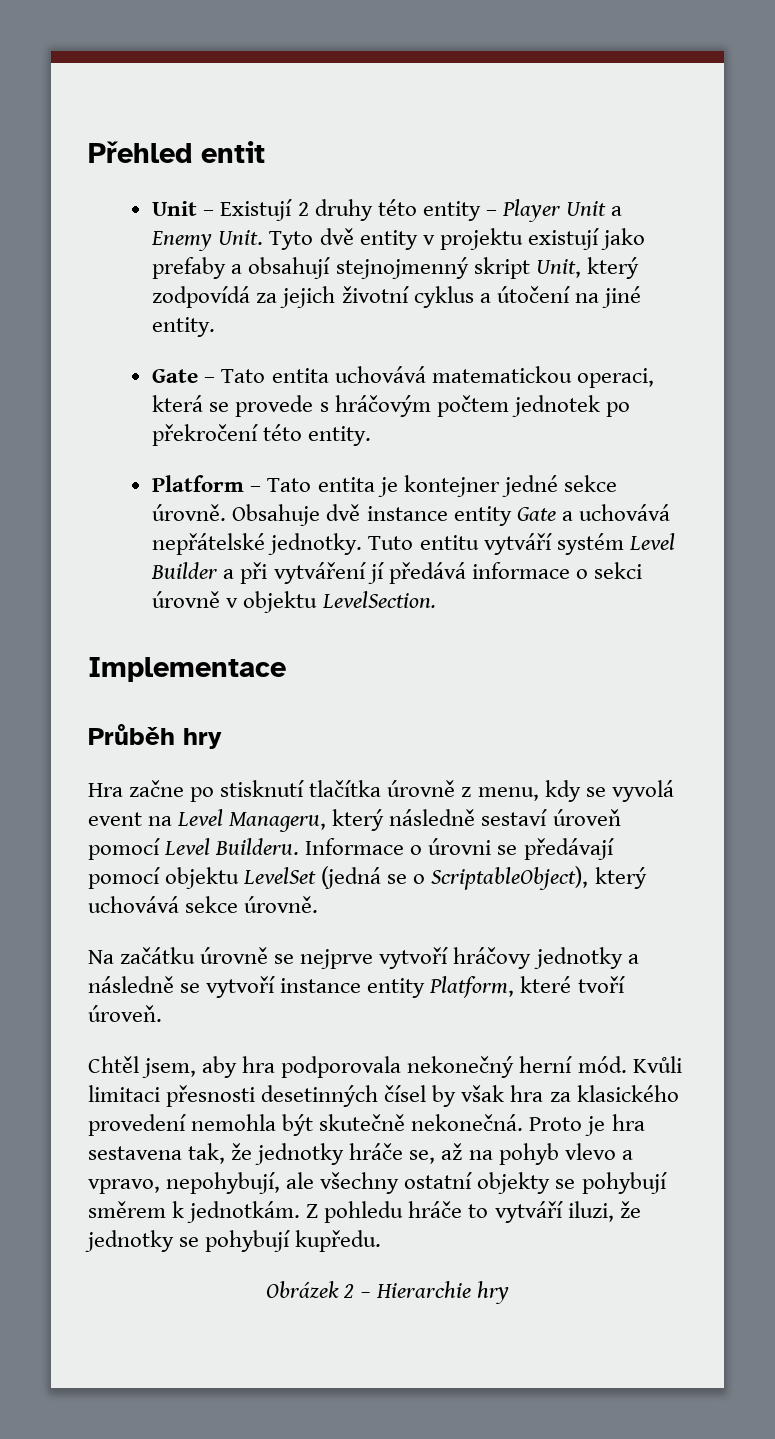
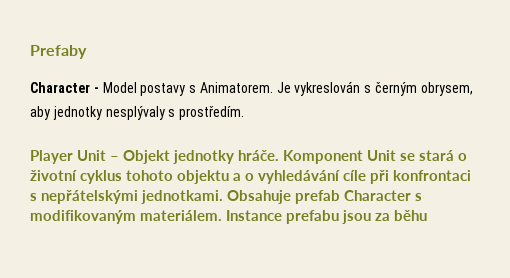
[88,141,265,163] [152,199,623,222] [151,228,645,251] [152,257,639,279] [152,286,641,308] [152,317,216,337] [152,366,654,388] [152,395,630,417] [152,424,372,446] [152,475,617,497] [152,504,670,526] [152,533,675,555] [151,562,642,584] [152,591,436,613] [88,657,286,682] [88,724,222,749] [88,780,674,802] [88,809,621,832] [88,838,614,860] [88,866,647,890] [88,896,319,913] [88,947,639,969] [88,976,625,998] [88,1005,162,1022] [88,1056,682,1078] [88,1085,679,1107] [88,1114,645,1136] [88,1143,633,1165] [88,1172,667,1194] [88,1201,641,1223] [85,1230,382,1252] [266,1281,509,1304] Přehled entit // Unit – Existují 2 druhy této entity – Player Unit a Enemy Unit. Tyto dvě entity v projektu existují jako prefaby a obsahují stejnojmenný skript Unit, který zodpovídá za jejich životní cyklus a útočení na jiné entity. // Gate – Tato entita uchovává matematickou operaci, která se provede s hráčovým počtem jednotek po překročení této entity. // Platform – Tato entita je kontejner jedné sekce úrovně. Obsahuje dvě instance entity Gate a uchovává nepřátelské jednotky. Tuto entitu vytváří systém Level Builder a při vytváření jí předává informace o sekci úrovně v objektu LevelSection. // Implementace // Průběh hry // Hra začne po stisknutí tlačítka úrovně z menu, kdy se vyvolá event na Level Manageru, který následně sestaví úroveň pomocí Level Builderu. Informace o úrovni se předávají pomocí objektu LevelSet (jedná se o ScriptableObject), který uchovává sekce úrovně. // Na začátku úrovně se nejprve vytvoří hráčovy jednotky a následně se vytvoří instance entity Platform, které tvoří úroveň. // Chtěl jsem, aby hra podporovala nekonečný herní mód. Kvůli limitaci přesnosti desetinných čísel by však hra za klasického provedení nemohla být skutečně nekonečná. Proto je hra sestavena tak, že jednotky hráče se, až na pohyb vlevo a vpravo, nepohybují, ale všechny ostatní objekty se pohybují směrem k jednotkám. Z pohledu hráče to vytváří iluzi, že jednotky se pohybují kupředu. // Obrázek 2 – Hierarchie hry -> [30,45,87,59] [30,81,473,96] [30,106,245,120] [30,150,467,164] [30,170,471,184] [30,190,422,204] [30,210,427,224] Prefaby // Character - Model postavy s Animatorem. Je vykreslován s černým obrysem, aby jednotky nesplývaly s prostředím. // Player Unit – Objekt jednotky hráče. Komponent Unit se stará o životní cyklus tohoto objektu a o vyhledávání cíle při konfrontaci s nepřátelskými jednotkami. Obsahuje prefab Character s modifikovaným materiálem. Instance prefabu jsou za běhu

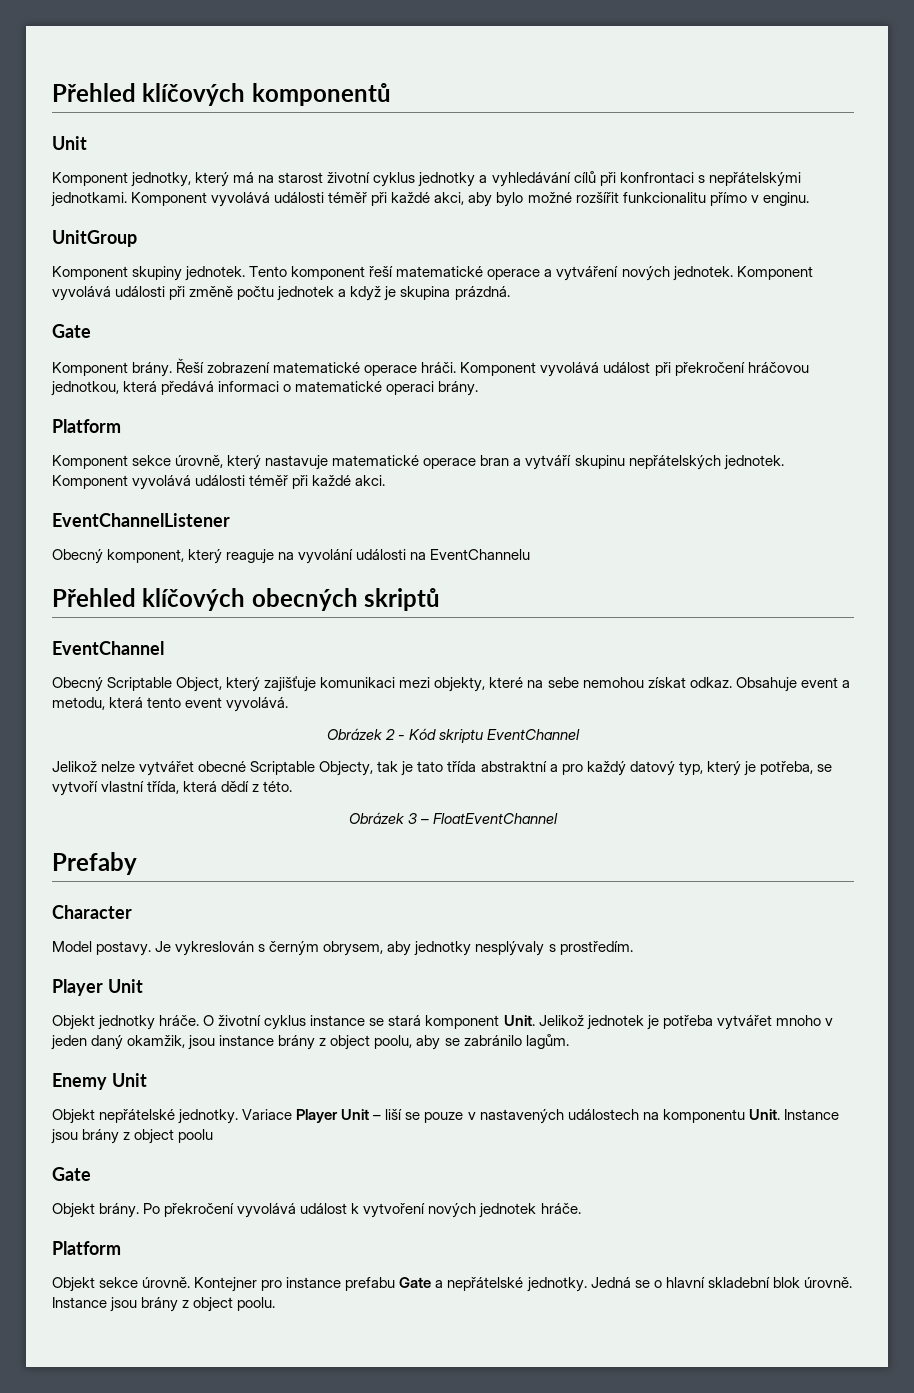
[30,45,87,59] [30,82,273,96] Prefaby // Character - Model postavy s Animatorem. -> [52,83,391,106] [52,136,87,150] [52,171,801,187] [51,192,809,207] [52,230,137,247] [52,266,813,281] [52,286,510,301] [52,324,91,338] [52,358,809,377] [51,381,479,396] [52,419,121,433] [52,455,784,470] [52,475,386,490] [52,513,230,527] [52,549,531,564] [52,588,441,611] [52,641,164,655] [52,676,850,692] [52,697,289,712] [327,728,580,743] [52,761,832,776] [52,781,293,796] [348,812,559,824] [52,852,137,875] [52,905,132,919] [52,941,152,956] Přehled klíčových komponentů // Unit // Komponent jednotky, který má na starost životní cyklus jednotky a vyhledávání cílů při konfrontaci s nepřátelskými jednotkami. Komponent vyvolává události téměř při každé akci, aby bylo možné rozšířit funkcionalitu přímo v enginu. // UnitGroup // Komponent skupiny jednotek. Tento komponent řeší matematické operace a vytváření nových jednotek. Komponent vyvolává události při změně počtu jednotek a když je skupina prázdná. // Gate // Komponent brány. Řeší zobrazení matematické operace hráči. Komponent vyvolává událost při překročení hráčovou jednotkou, která předává informaci o matematické operaci brány. // Platform // Komponent sekce úrovně, který nastavuje matematické operace bran a vytváří skupinu nepřátelských jednotek. Komponent vyvolává události téměř při každé akci. // EventChannelListener // Obecný komponent, který reaguje na vyvolání události na EventChannelu // Přehled klíčových obecných skriptů // EventChannel // Obecný Scriptable Object, který zajišťuje komunikaci mezi objekty, které na sebe nemohou získat odkaz. Obsahuje event a metodu, která tento event vyvolává. // Obrázek 2 - Kód skriptu EventChannel // Jelikož nelze vytvářet obecné Scriptable Objecty, tak je tato třída abstraktní a pro každý datový typ, který je potřeba, se vytvoří vlastní třída, která dědí z této. // Obrázek 3 – FloatEventChannel // Prefaby // Character // Model postavy.
[110,156,119,161] – -> (143, 986) //
[283,150,467,164] [30,170,471,184] [30,190,422,204] [30,210,427,224] Komponent Unit se stará o životní cyklus tohoto objektu a o vyhledávání cíle při konfrontaci s nepřátelskými jednotkami. Obsahuje prefab Character s modifikovaným materiálem. Instance prefabu jsou za běhu -> [203,1015,833,1030] [51,1034,569,1050] [52,1073,147,1090] [52,1109,839,1124] [51,1129,214,1144] [52,1167,91,1181] [52,1203,581,1218] [52,1241,121,1255] [52,1277,852,1292] [52,1297,276,1312] O životní cyklus instance se stará komponent Unit. Jelikož jednotek je potřeba vytvářet mnoho v jeden daný okamžik, jsou instance brány z object poolu, aby se zabránilo lagům. // Enemy Unit // Objekt nepřátelské jednotky. Variace Player Unit – liší se pouze v nastavených událostech na komponentu Unit. Instance jsou brány z object poolu // Gate // Objekt brány. Po překročení vyvolává událost k vytvoření nových jednotek hráče. // Platform // Objekt sekce úrovně. Kontejner pro instance prefabu Gate a nepřátelské jednotky. Jedná se o hlavní skladební blok úrovně. Instance jsou brány z object poolu.

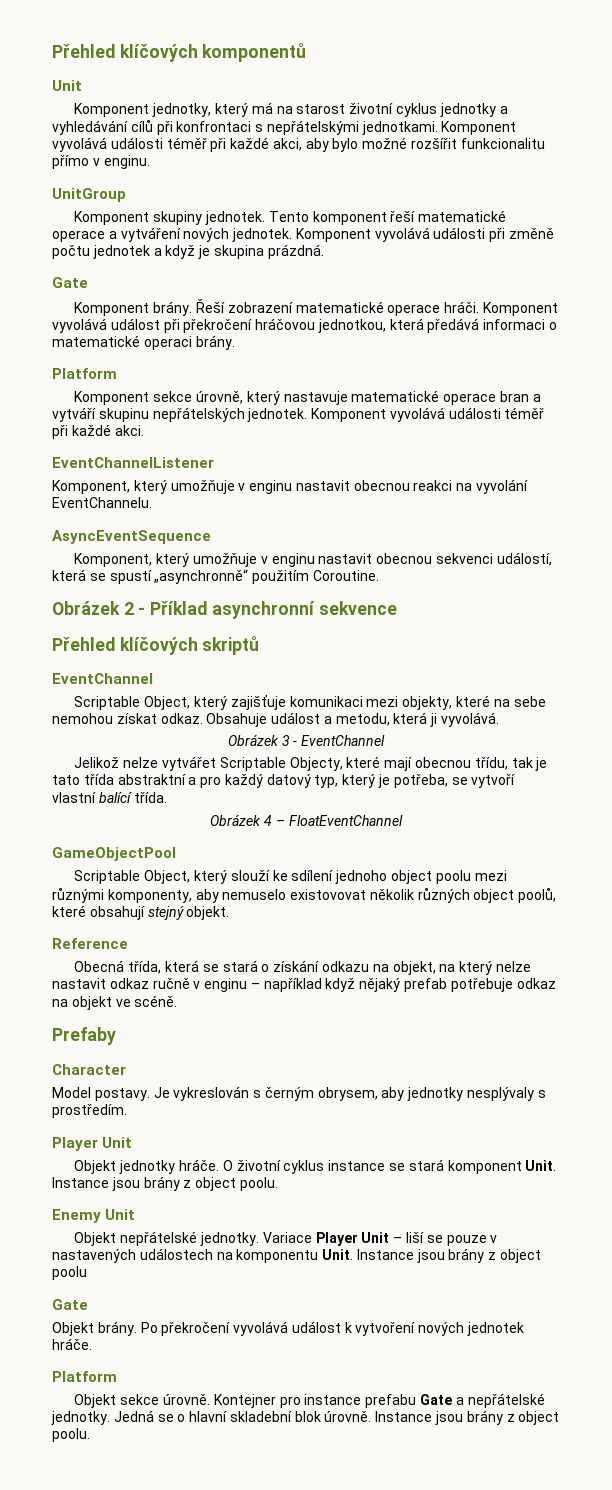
[52,549,531,564] [52,588,358,611] Obecný komponent, který reaguje na vyvolání události na EventChannelu // Přehled klíčových obecných -> [52,479,529,494] [52,497,152,508] [52,530,211,544] [74,552,552,567] [52,569,379,584] [52,601,397,619] [52,637,198,655] Komponent, který umožňuje v enginu nastavit obecnou reakci na vyvolání EventChannelu. // AsyncEventSequence // Komponent, který umožňuje v enginu nastavit obecnou sekvenci událostí, která se spustí „asynchronně“ použitím Coroutine. // Obrázek 2 - Příklad asynchronní sekvence // Přehled klíčových
[52,677,103,692] Obecný -> (153, 678) none
[800,677,838,688] event -> [271,712,321,724] událost
[147,697,223,708] tento event -> [430,713,438,727] ji
[385,728,483,743] 2 - Kód skriptu -> [281,735,298,746] 3 -
[198,761,247,772] obecné -> (217, 763) none
(374, 768) none -> [346,756,508,771] které mají obecnou třídu,
[147,781,293,794] [348,812,559,824] třída, která dědí z této. // Obrázek 3 – FloatEventChannel -> [98,792,167,803] [210,814,403,826] [52,847,176,861] [74,870,507,884] [52,887,557,903] [52,905,230,920] [52,938,128,949] [74,960,531,975] [52,978,556,992] [52,995,178,1010] balící třída. // Obrázek 4 – FloatEventChannel // GameObjectPool // Scriptable Object, který slouží ke sdílení jednoho object poolu mezi různými komponenty, aby nemuselo existovovat několik různých object poolů, které obsahují stejný objekt. // Reference // Obecná třída, která se stará o získání odkazu na objekt, na který nelze nastavit odkaz ručně v enginu – například když nějaký prefab potřebuje odkaz na objekt ve scéně.
[538,1015,833,1030] [51,1034,569,1050] Jelikož jednotek je potřeba vytvářet mnoho v jeden daný okamžik, jsou instance brány z object poolu, aby se zabránilo lagům. -> [52,1176,278,1191] Instance jsou brány z object poolu.

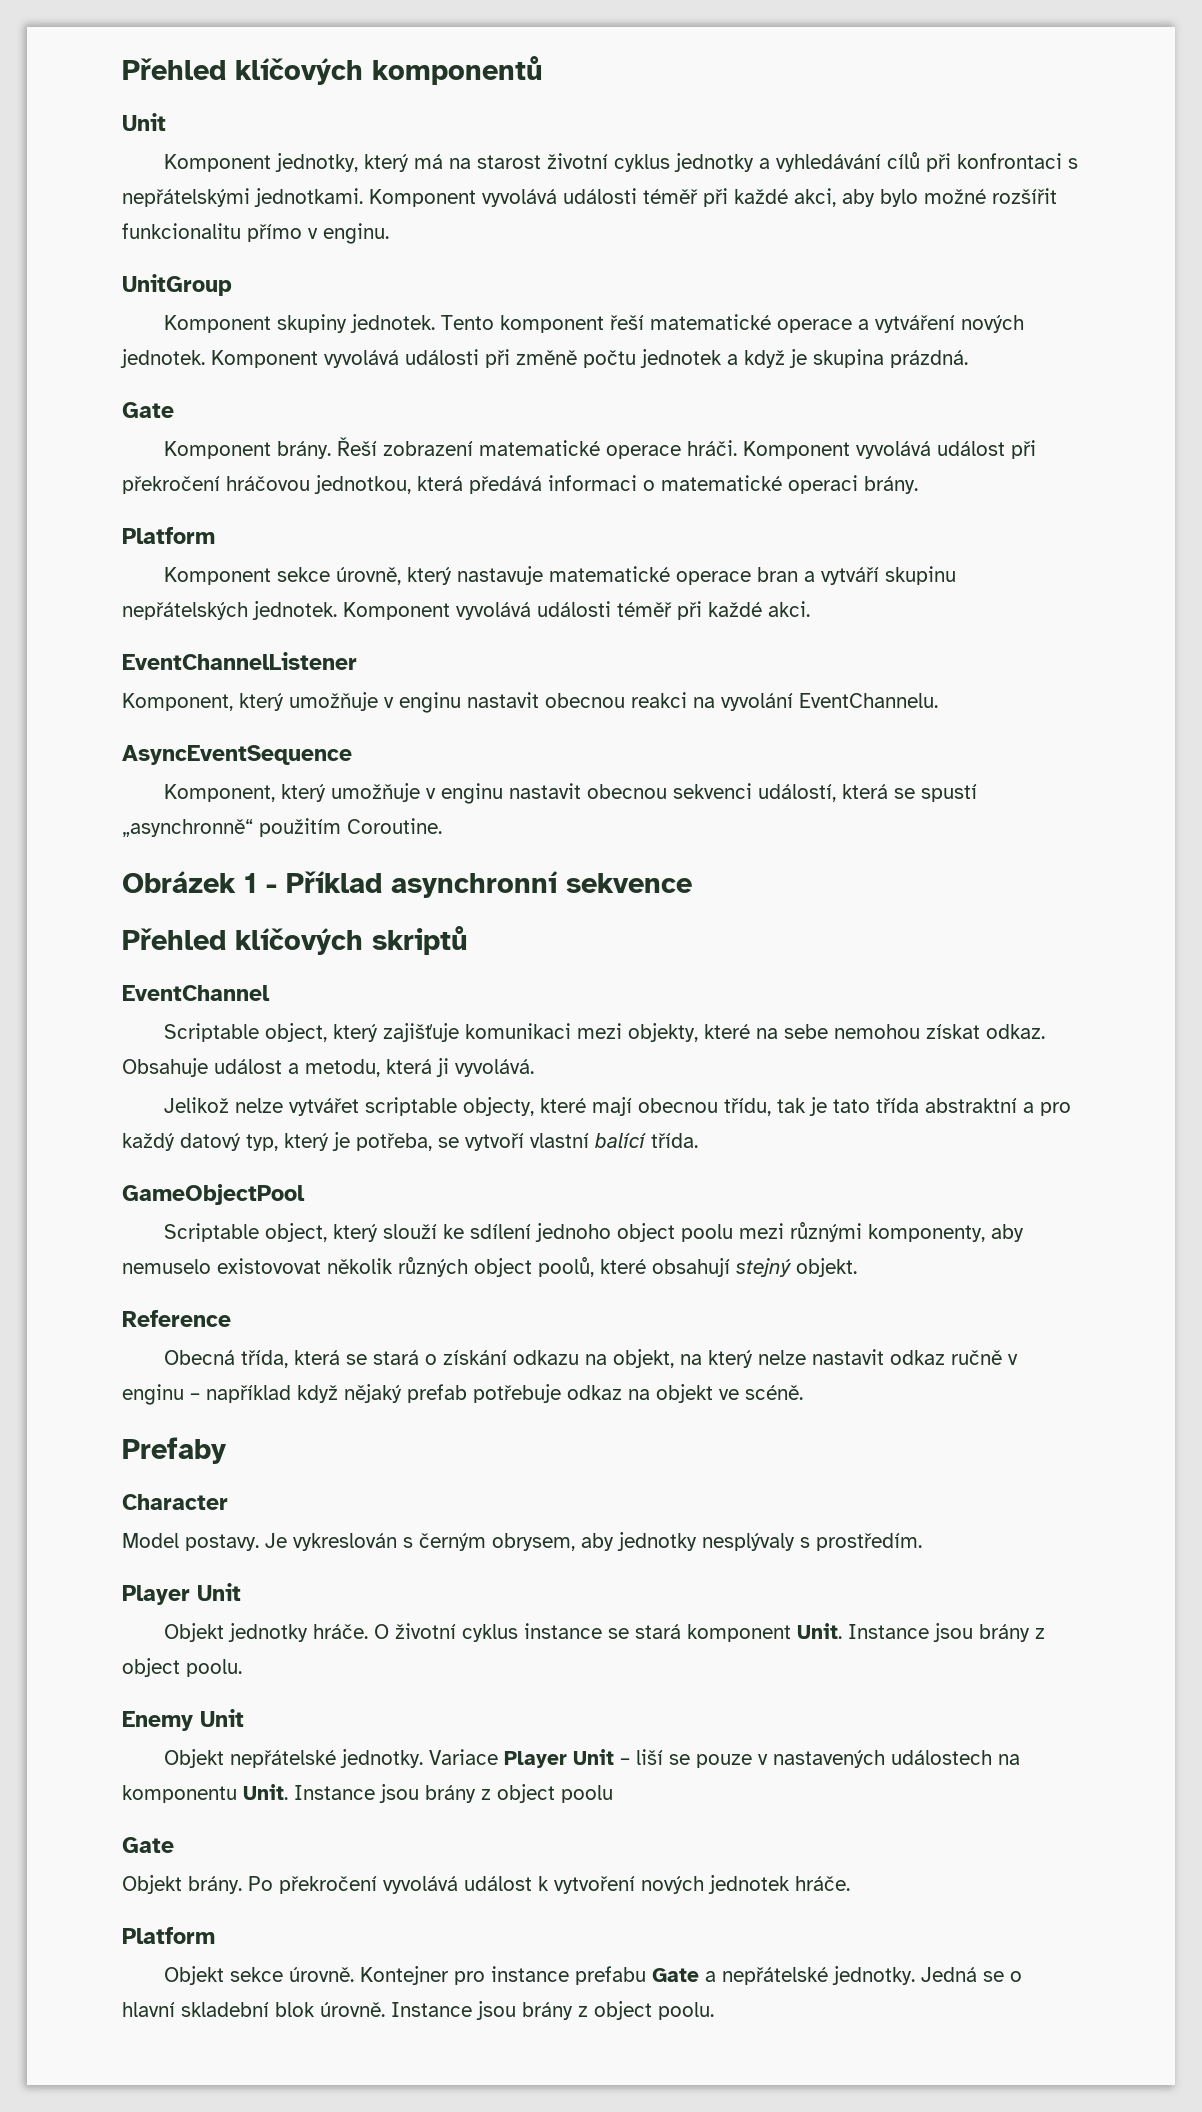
[123,602,134,615] 2 -> [244,873,257,893] 1
[144,696,191,710] Object, -> [265,1023,328,1042] object,
[227,734,386,746] // Obrázek 3 - EventChannel -> (534, 1068) none
[219,757,343,771] Scriptable Objecty, -> [365,1097,535,1116] scriptable objecty,
[210,814,403,826] // Obrázek 4 – FloatEventChannel -> (698, 1140) none
[144,870,191,884] Object, -> [265,1223,328,1242] object,

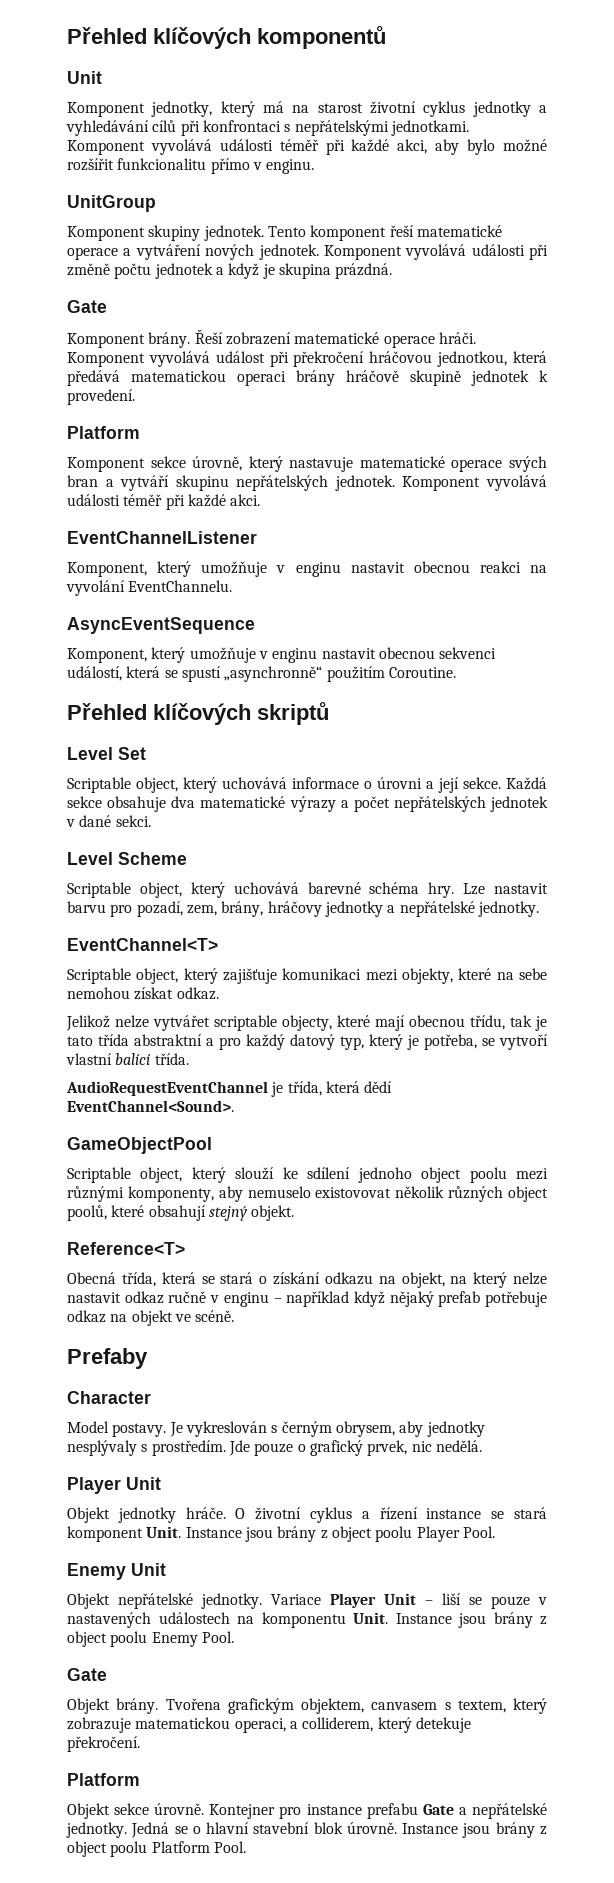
[548,475,918,494] informaci o matematické operaci brány. -> [131,370,548,386] [67,389,135,405] matematickou operaci brány hráčově skupině jednotek k provedení.
(752, 578) none -> [509,456,547,472] svých
[122,871,692,898] [122,926,468,955] [122,985,270,1001] Obrázek 1 - Příklad asynchronní sekvence // Přehled klíčových skriptů // EventChannel -> [67,702,329,725] [67,747,146,760] [67,777,547,793] [67,796,548,812] [66,815,151,827] [67,852,187,865] [67,882,548,898] [67,901,539,917] [67,938,218,951] Přehled klíčových skriptů // Level Set // Scriptable object, který uchovává informace o úrovni a její sekce. Každá sekce obsahuje dva matematické výrazy a počet nepřátelských jednotek v dané sekci. // Level Scheme // Scriptable object, který uchovává barevné schéma hry. Lze nastavit barvu pro pozadí, zem, brány, hráčovy jednotky a nepřátelské jednotky. // EventChannel<T>
[122,1058,534,1077] Obsahuje událost a metodu, která ji vyvolává. -> (219, 993) none
(698, 1140) none -> [66,1081,393,1097] [67,1100,234,1112] // AudioRequestEventChannel je třída, která dědí EventChannel<Sound>.
[122,1310,231,1327] Reference -> [67,1242,185,1255] Reference<T>
(922, 1542) none -> [228,1440,482,1456] Jde pouze o grafický prvek, nic nedělá.
(519, 1633) none -> [361,1507,418,1520] a řízení
[186,1659,242,1677] poolu. -> [375,1526,495,1542] poolu Player Pool.
(613, 1794) none -> [151,1631,234,1647] Enemy Pool.
[248,1875,850,1894] Po překročení vyvolává událost k vytvoření nových jednotek hráče. -> [165,1698,547,1714] [67,1717,471,1733] [67,1736,140,1752] Tvořena grafickým objektem, canvasem s textem, který zobrazuje matematickou operaci, a colliderem, který detekuje překročení.
[181,2002,269,2017] skladební -> [253,1822,310,1834] stavební
[658,2002,714,2020] poolu. -> [110,1841,246,1857] poolu Platform Pool.

